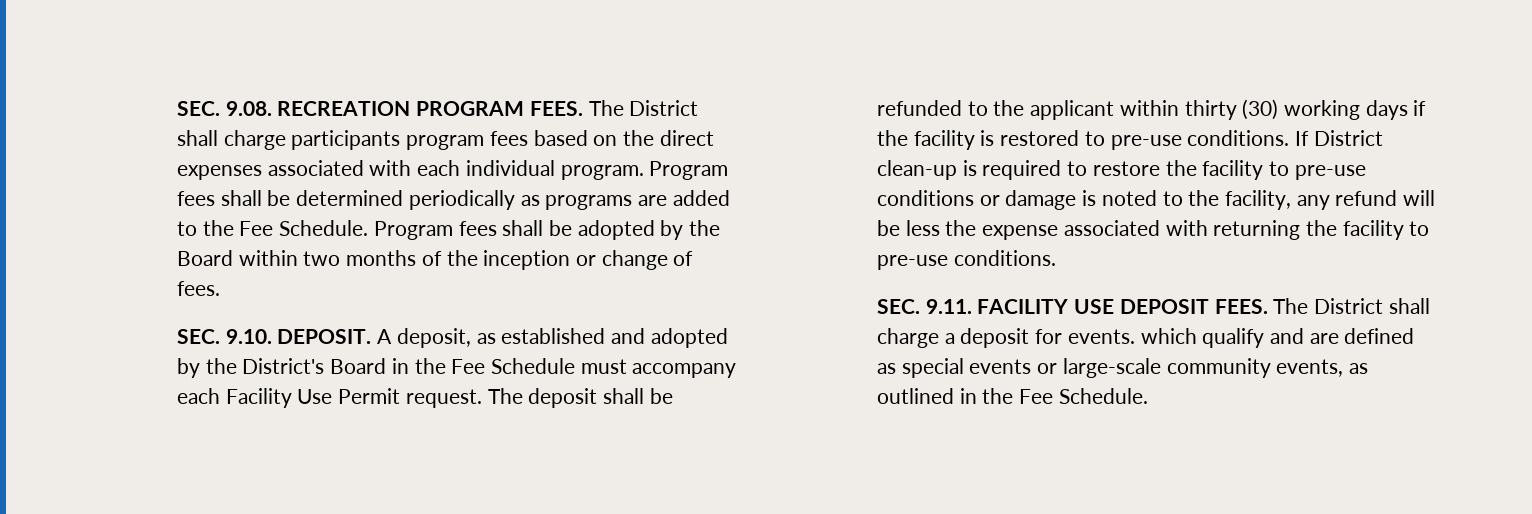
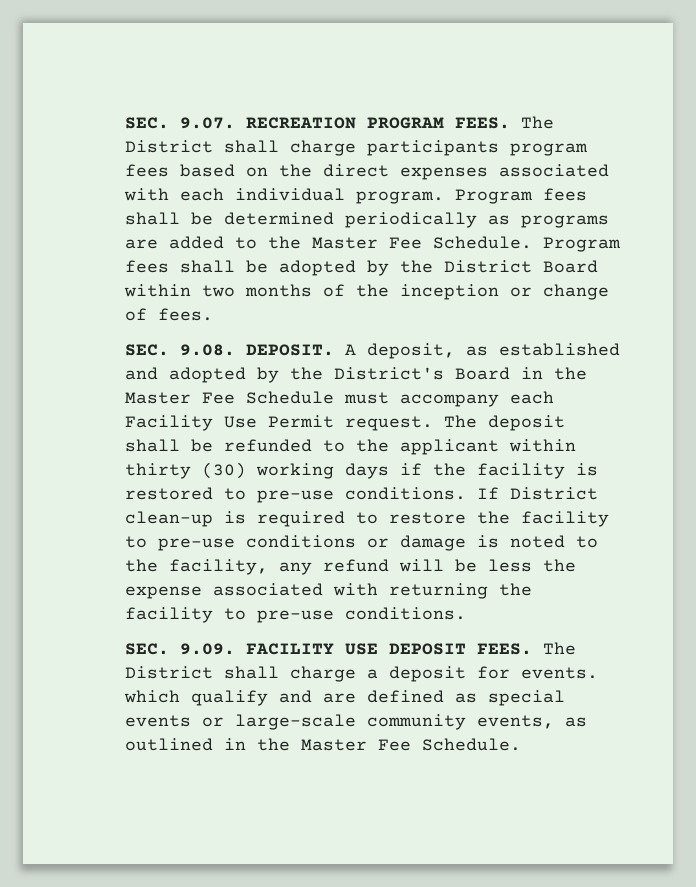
[177,101,272,116] SEC. 9.08. -> [124,117,235,129] SEC. 9.07.
(234, 228) none -> [311,237,378,249] Master
(720, 228) none -> [443,260,532,273] District
[225,329,272,344] 9.10. -> [179,344,235,356] 9.08.
(446, 366) none -> [124,392,191,404] Master
[925,299,972,314] 9.11. -> [179,643,235,655] 9.09.
(1014, 396) none -> [300,739,367,751] Master

